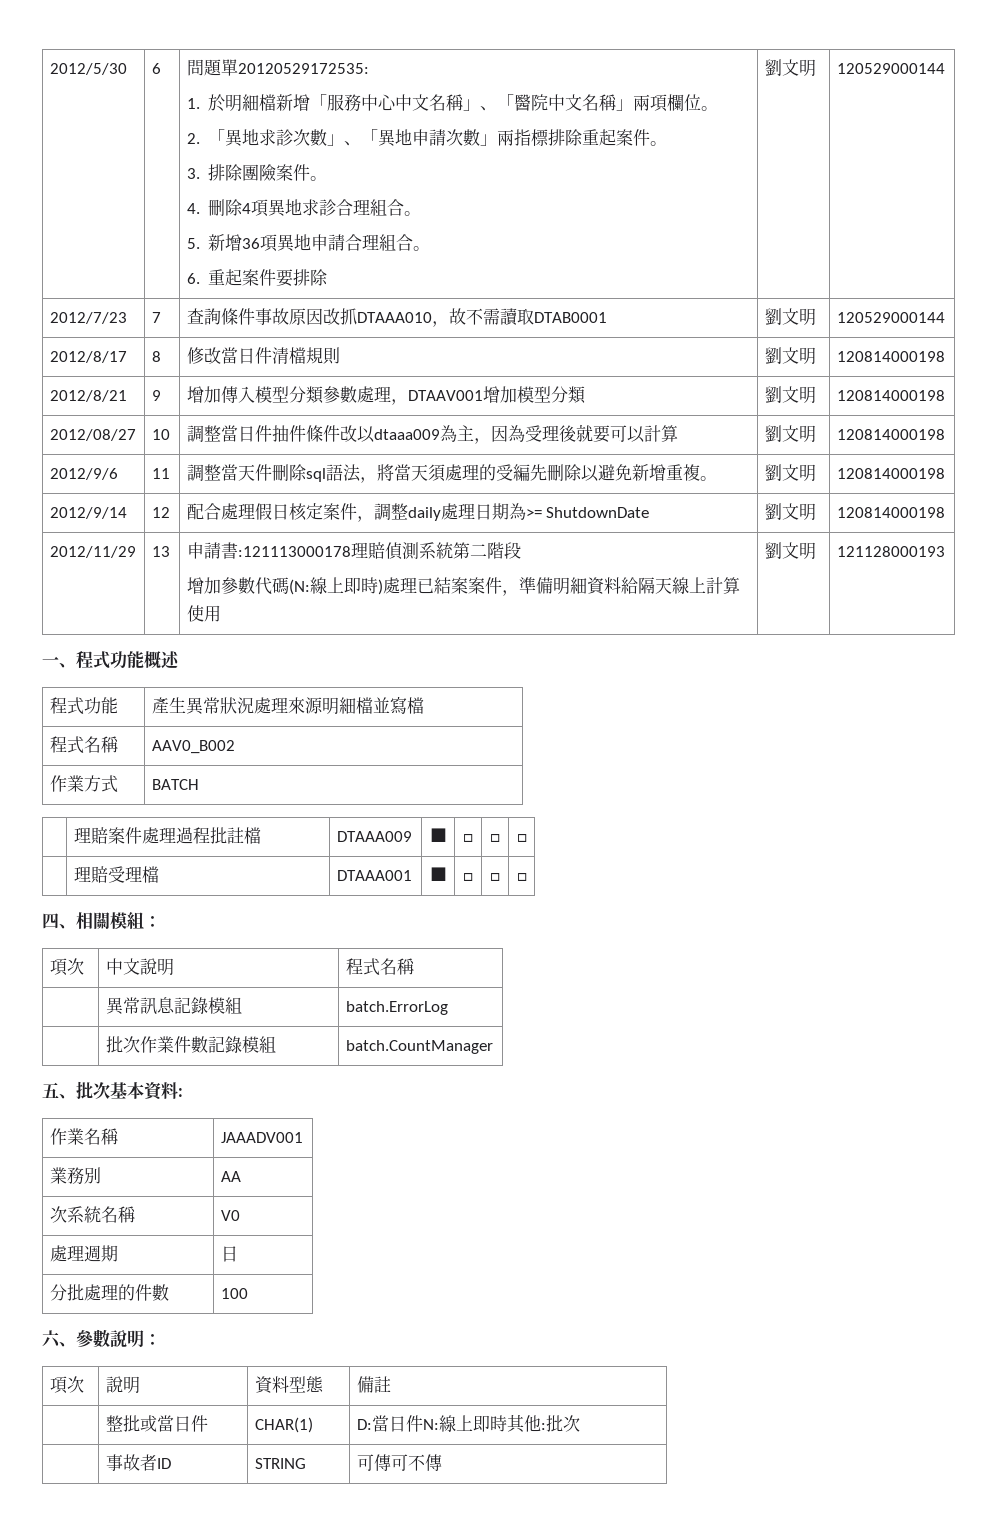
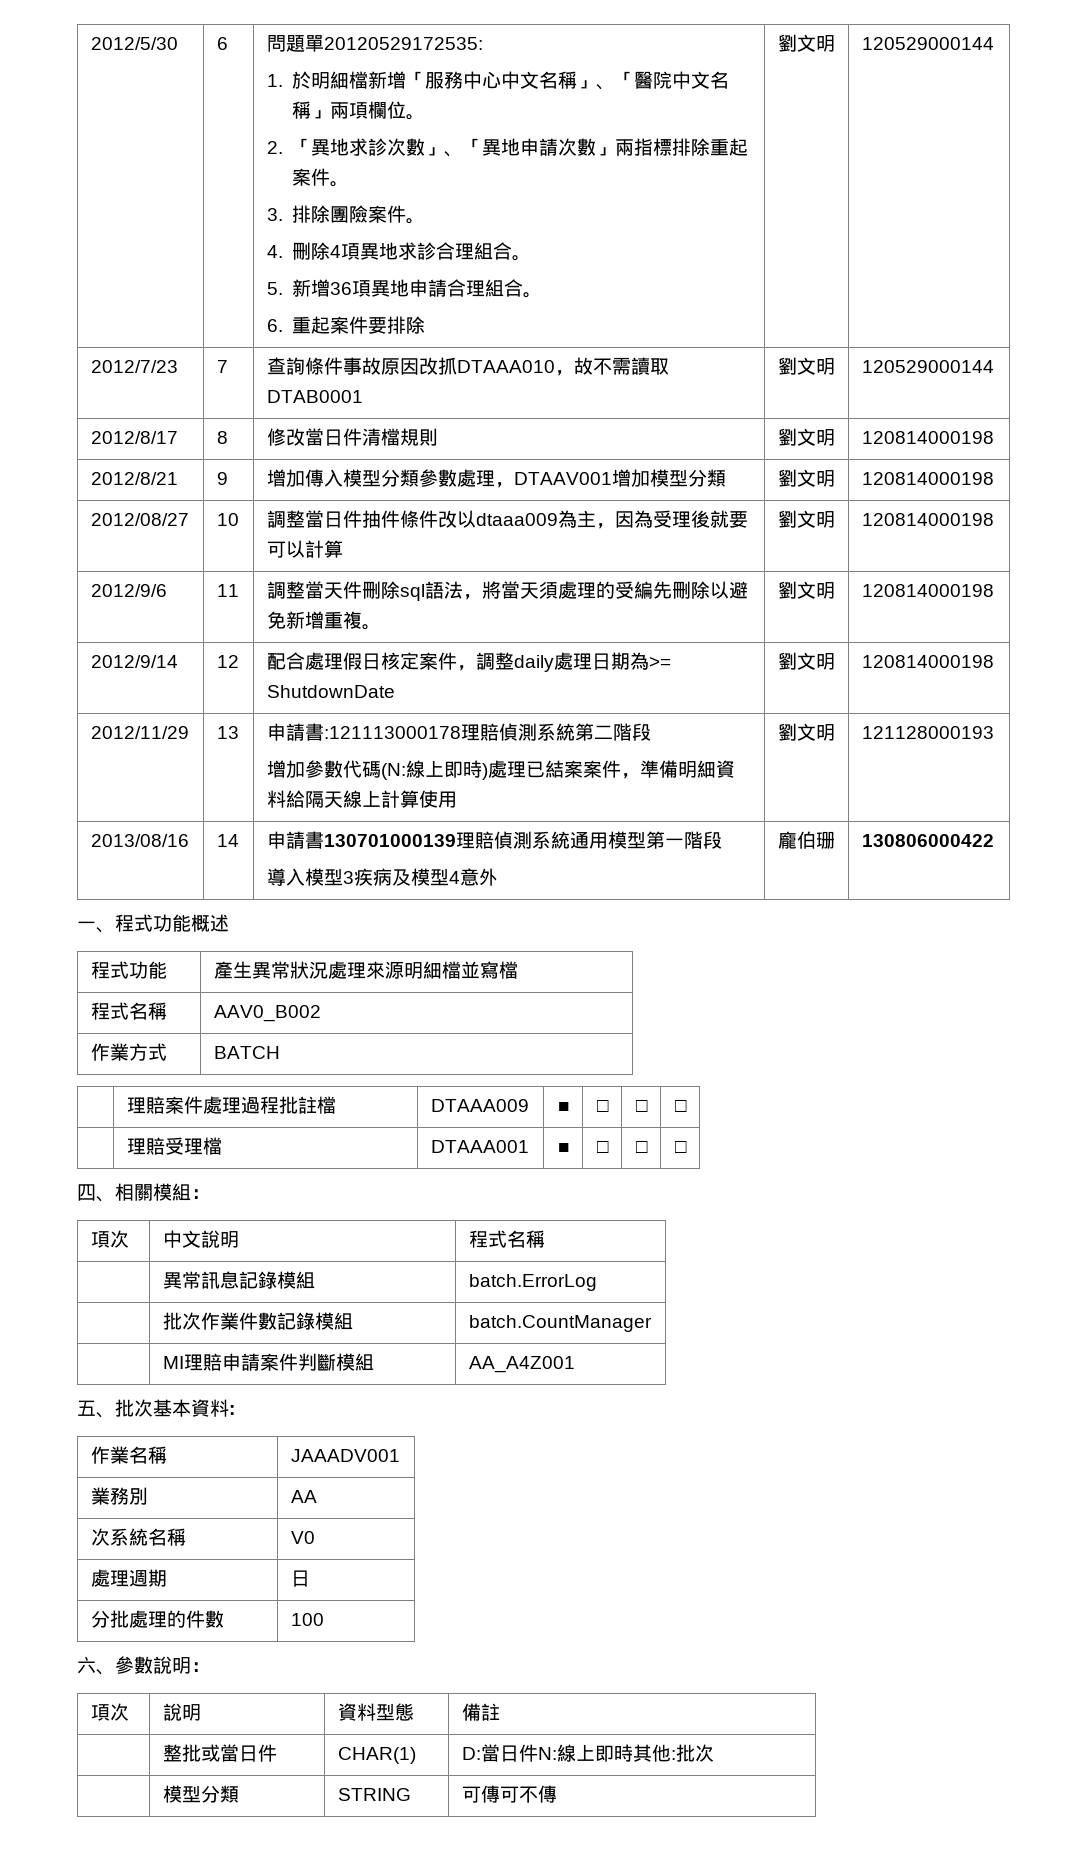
(945, 551) none -> [90,834,189,847] [216,834,239,847] [266,831,722,849] [266,868,498,886] [777,831,835,849] [861,834,994,847] // 2013/08/16 | 14 | 申請書130701000139理賠偵測系統通用模型第一階段 // 導入模型3疾病及模型4意外 | 龐伯珊 | 130806000422
(493, 1047) none -> [162,1353,374,1371] [468,1356,575,1373] // | MI理賠申請案件判斷模組 | AA_A4Z001
[105,1454,171,1471] 事故者ID -> [162,1785,239,1803] 模型分類

